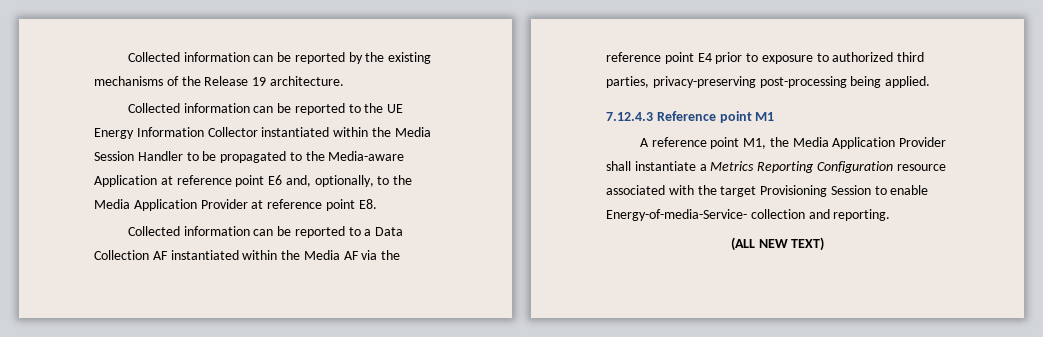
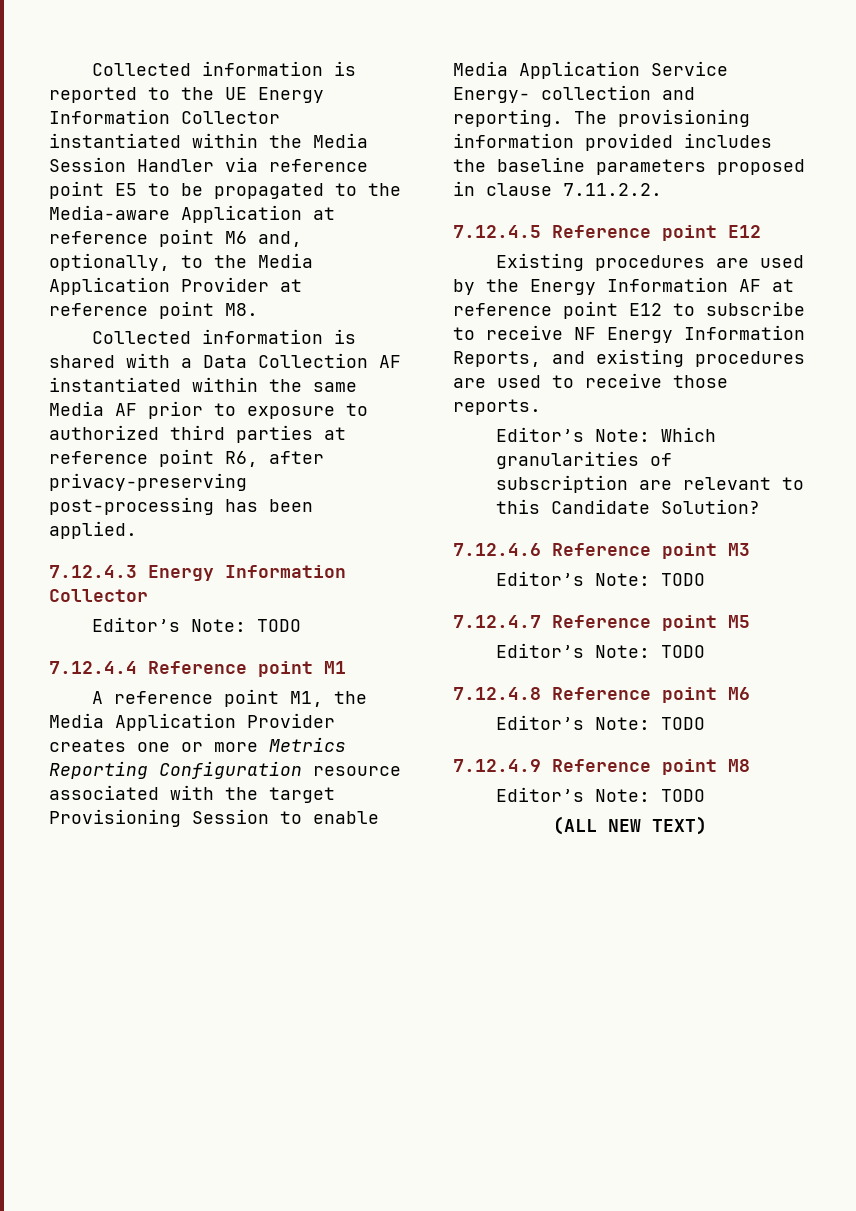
[127,52,432,64] [94,76,344,86] [127,103,292,113] Collected information can be reported by the existing mechanisms of the Release 19 architecture. // Collected information can be -> [91,61,356,76] Collected information is
(183, 156) none -> [225,157,368,172] [49,181,137,199] via reference point E5
[268,175,283,185] E6 -> [225,231,247,244] M6
[358,199,377,209] [127,226,361,238] E8. // Collected information can be reported to -> [225,303,258,316] [91,329,356,344] [49,353,170,368] M8. // Collected information is shared with
(301, 255) none -> [313,382,357,392] same
[361,250,401,260] [606,52,712,64] via the reference point E4 -> (137, 409) none
[606,76,931,88] [606,112,653,121] parties, privacy-preserving post-processing being applied. // 7.12.4.3 -> [236,425,346,443] [49,449,324,467] [49,473,247,491] [49,497,313,515] [49,521,137,539] [49,565,346,581] [49,589,148,602] [92,617,302,632] [49,661,137,674] parties at reference point R6, after privacy-preserving post-processing has been applied. // 7.12.4.3 Energy Information Collector // Editor’s Note: TODO // 7.12.4.4
[606,161,707,171] shall instantiate a -> [49,739,258,752] creates one or more
[606,209,747,221] Energy-of-media-Service- -> [453,61,728,79] [453,87,530,103] Media Application Service Energy-
(891, 215) none -> [574,109,750,127] [453,133,772,151] [453,157,805,175] [453,181,662,196] [453,225,761,241] [495,253,804,271] [453,277,794,295] [453,301,805,319] [453,325,805,343] [453,349,805,367] [453,373,728,388] [453,399,541,415] [496,427,717,442] [496,451,673,469] [496,475,805,493] [496,499,761,514] [453,543,750,559] [496,571,706,586] [453,615,750,631] [496,643,706,658] [453,687,750,703] [496,715,706,730] [453,759,750,775] [496,787,706,802] The provisioning information provided includes the baseline parameters proposed in clause 7.11.2.2. // 7.12.4.5 Reference point E12 // Existing procedures are used by the Energy Information AF at reference point E12 to subscribe to receive NF Energy Information Reports, and existing procedures are used to receive those reports. // Editor’s Note: Which granularities of subscription are relevant to this Candidate Solution? // 7.12.4.6 Reference point M3 // Editor’s Note: TODO // 7.12.4.7 Reference point M5 // Editor’s Note: TODO // 7.12.4.8 Reference point M6 // Editor’s Note: TODO // 7.12.4.9 Reference point M8 // Editor’s Note: TODO

